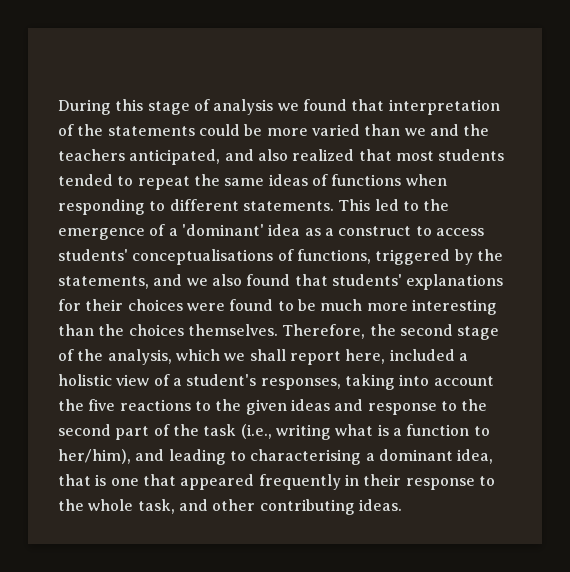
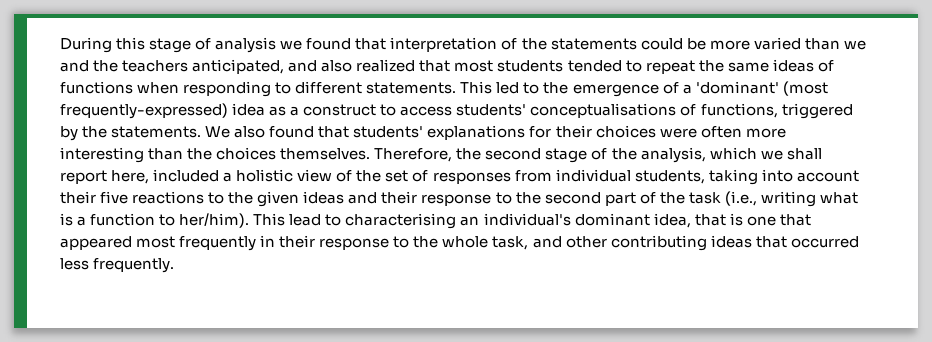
(264, 230) none -> [782,81,828,96] [60,103,228,119] (most frequently-expressed)
[58,274,208,289] statements, and we -> [111,126,231,138] statements. We
[229,299,363,311] found to be much -> [700,126,742,138] often
[172,374,341,390] a student's responses, -> [356,169,705,184] the set of responses from individual students,
[58,399,84,411] the -> [60,191,96,204] their
(364, 405) none -> [381,191,418,204] their
[58,449,375,465] her/him), and leading to characterising a -> [179,213,571,229] her/him). This lead to characterising an individual's
(255, 482) none -> [136,236,176,248] most
[358,499,402,511] ideas. -> [710,235,859,248] [60,258,175,273] ideas that occurred less frequently.

